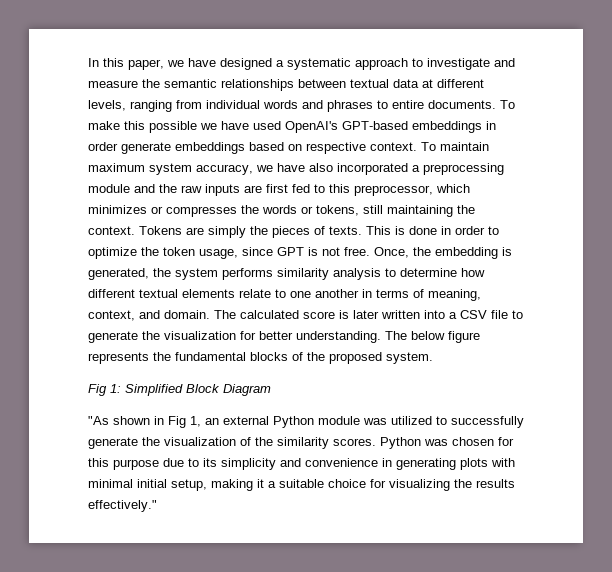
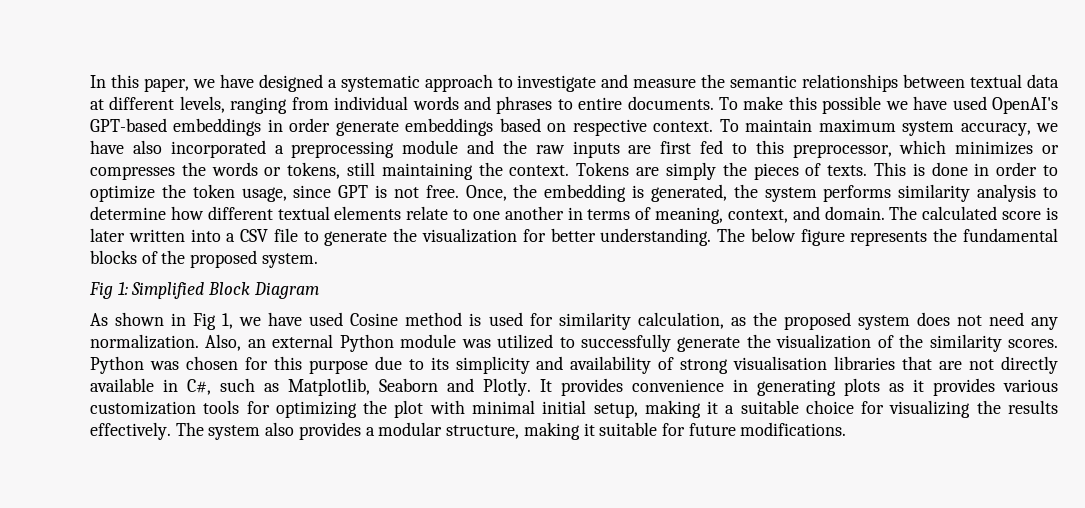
[88,416,109,425] "As -> [90,313,108,326] As
(201, 421) none -> [239,312,1058,330] [90,334,242,351] we have used Cosine method is used for similarity calculation, as the proposed system does not need any normalization. Also,
[305,458,488,470] convenience in generating plots -> [570,356,1058,374] [90,378,1058,396] [90,400,424,418] availability of strong visualisation libraries that are not directly available in C#, such as Matplotlib, Seaborn and Plotly. It provides convenience in generating plots as it provides various customization tools for optimizing the plot
[88,500,157,512] effectively." -> [90,422,847,440] effectively. The system also provides a modular structure, making it suitable for future modifications.

